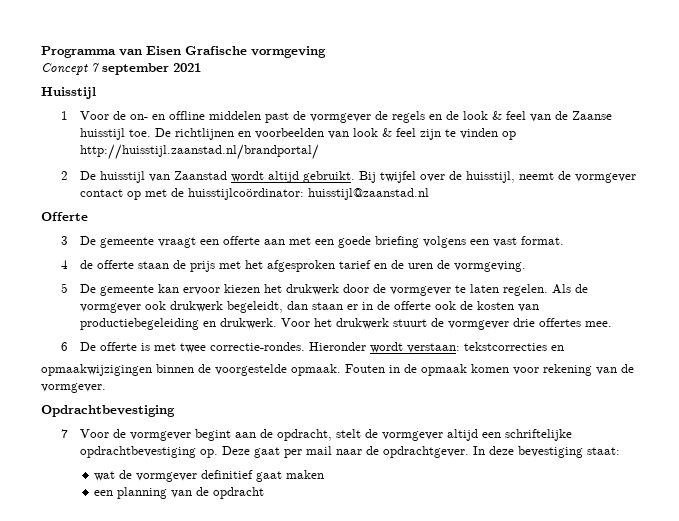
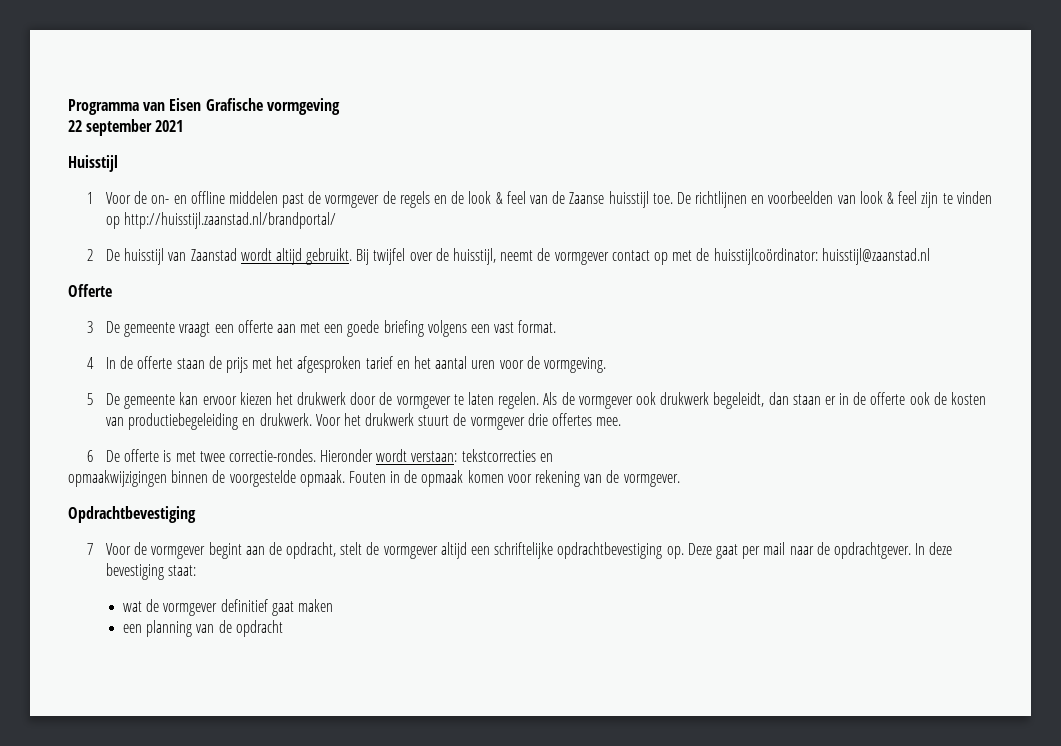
[41,63,100,75] Concept 7 -> [68,120,82,132] 22
(68, 264) none -> [105,357,116,369] In
[391,260,434,269] de uren -> [414,356,524,369] het aantal uren voor

